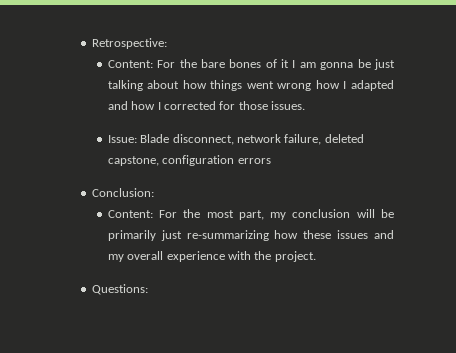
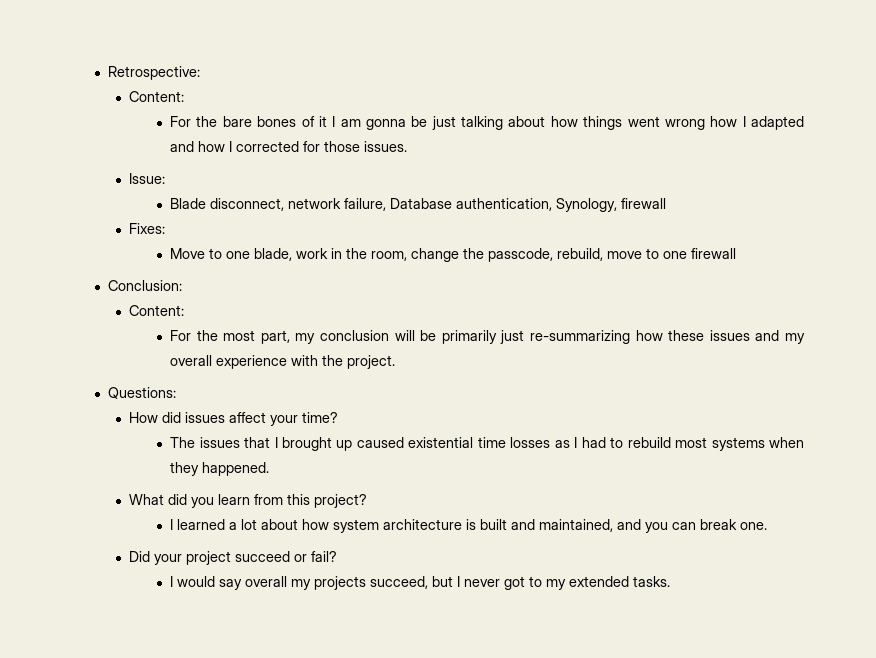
(153, 64) none -> (185, 96) //
(137, 139) none -> (166, 178) //
[324,134,364,143] [107,155,271,166] deleted capstone, configuration errors -> [390,198,667,212] [129,223,166,234] [170,248,737,262] Database authentication, Synology, firewall // Fixes: // Move to one blade, work in the room, change the passcode, rebuild, move to one firewall
(153, 214) none -> (185, 310) //
(148, 289) none -> [129,412,339,426] [170,437,804,451] [170,462,270,476] [129,494,368,508] [170,519,768,533] [129,551,338,565] [170,576,671,590] // How did issues affect your time? // The issues that I brought up caused existential time losses as I had to rebuild most systems when they happened. // What did you learn from this project? // I learned a lot about how system architecture is built and maintained, and you can break one. // Did your project succeed or fail? // I would say overall my projects succeed, but I never got to my extended tasks.

